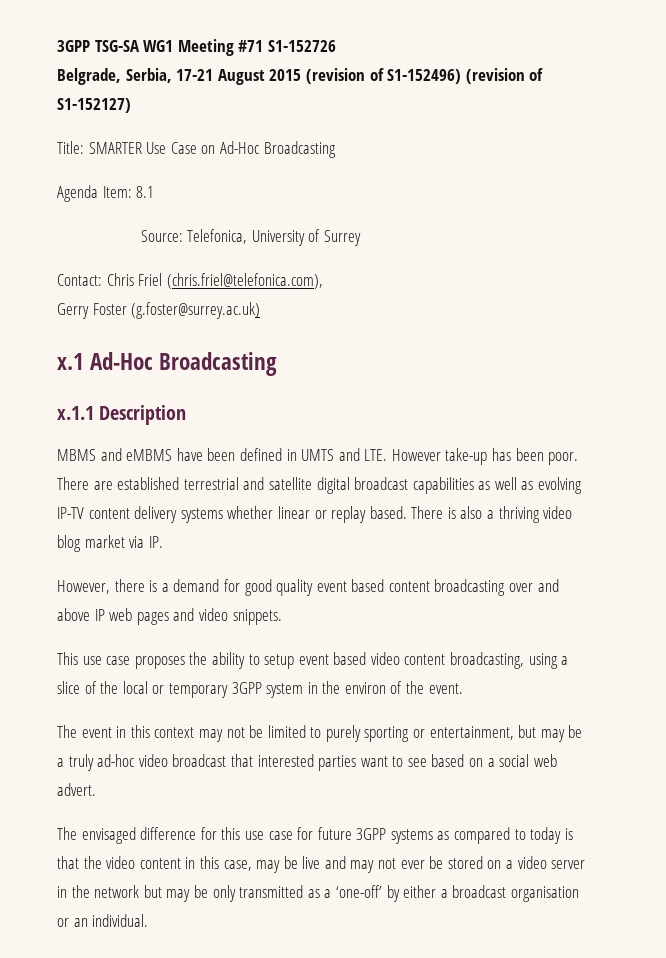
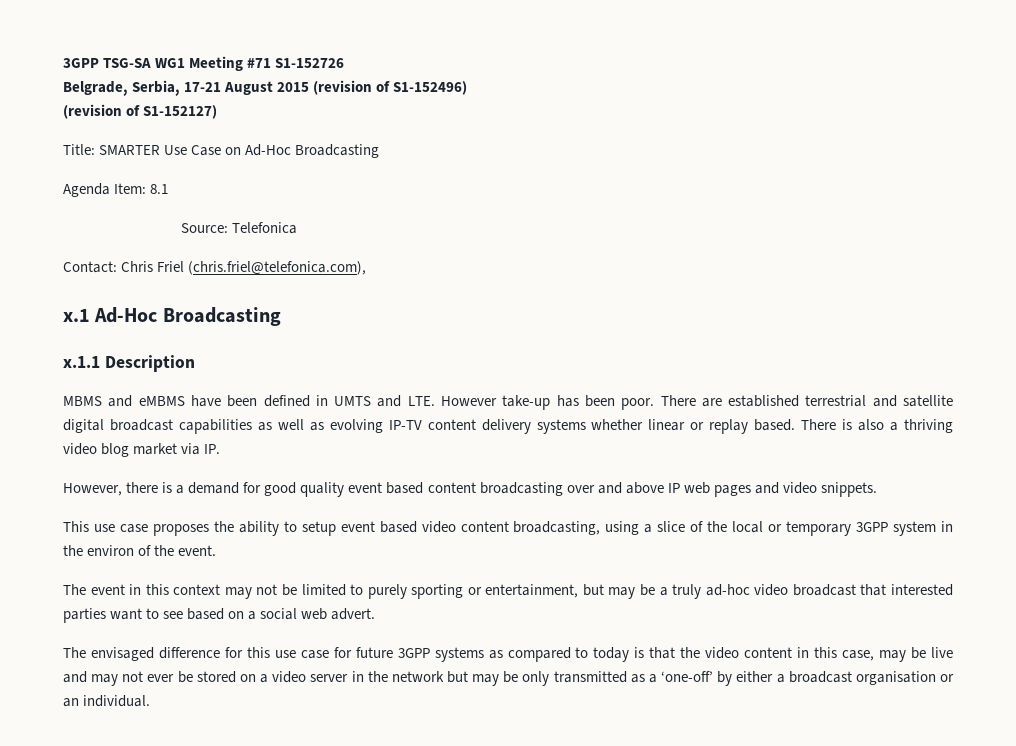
(462, 76) none -> (468, 88) //
[187,229,361,246] Telefonica, University of Surrey -> [231,222,297,234] Telefonica
[57,302,261,319] // Gerry Foster (g.foster@surrey.ac.uk) -> (367, 268) none

